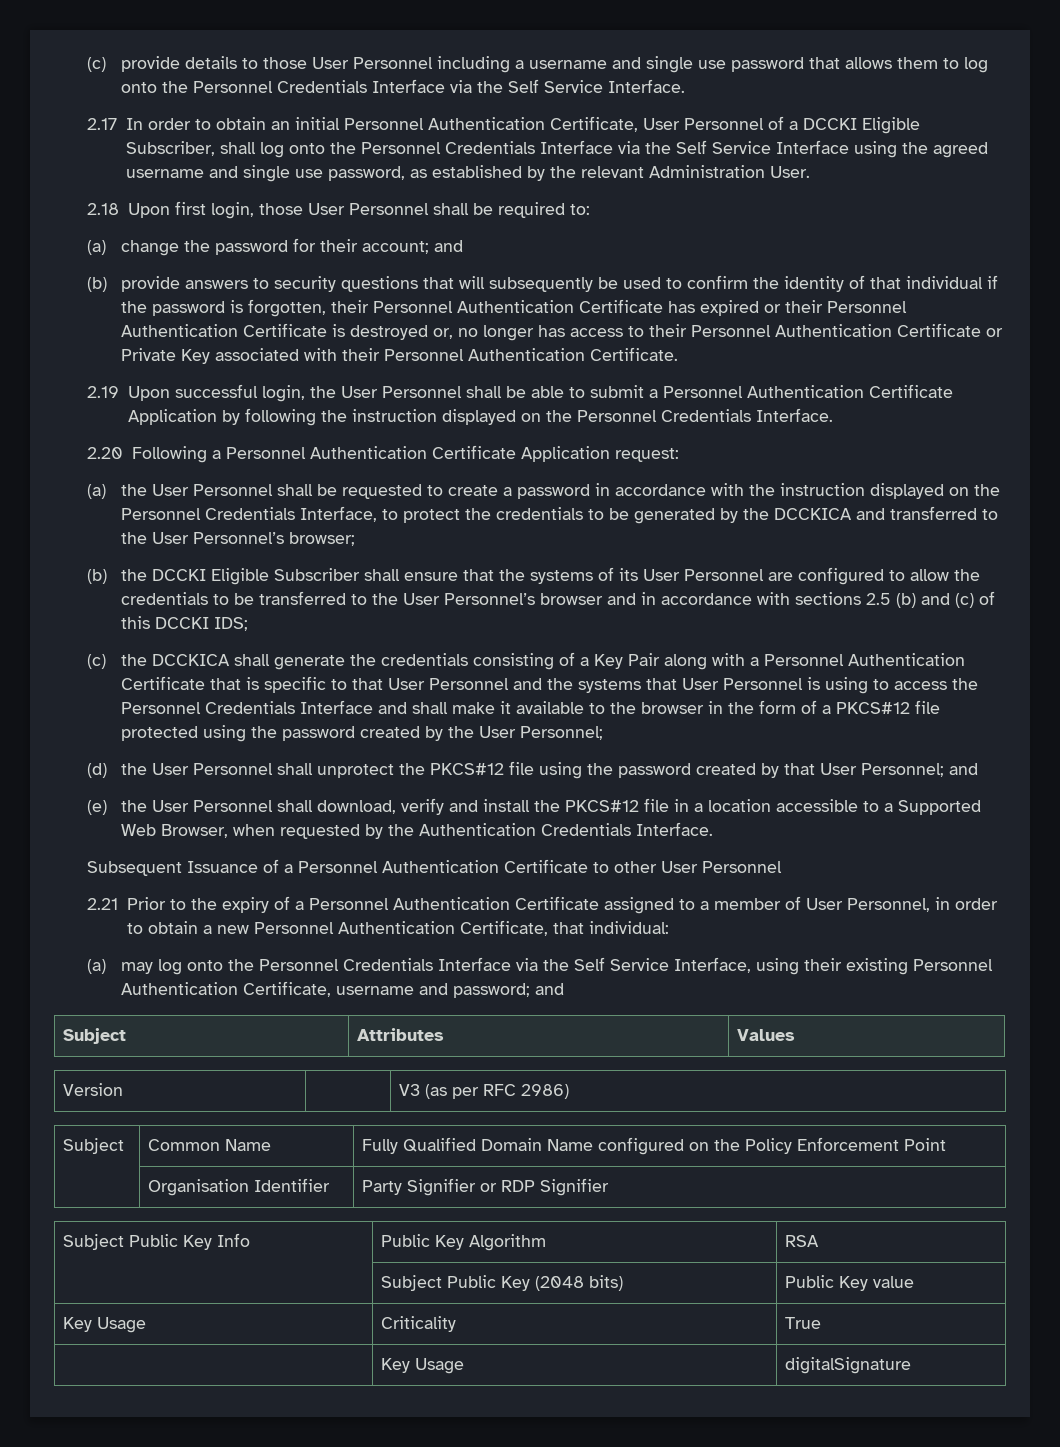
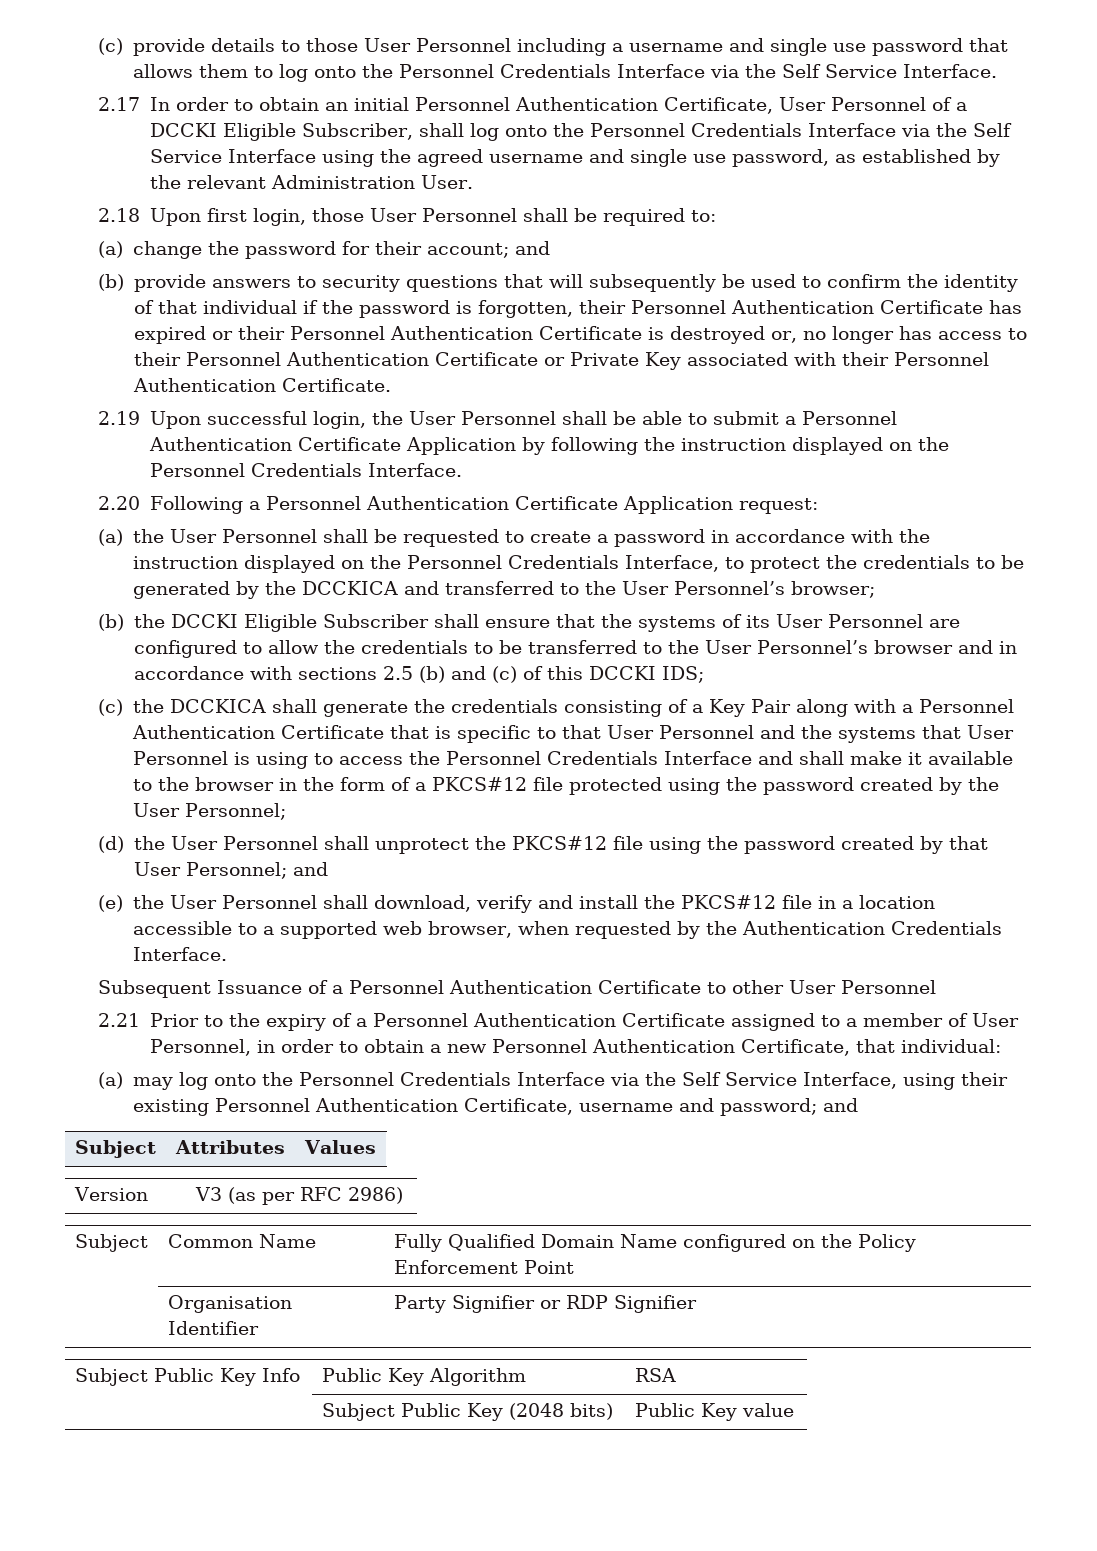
[897,800,981,815] [120,824,228,838] Supported Web Browser, -> [279,921,512,939] supported web browser,
[63,1317,147,1333] [381,1316,457,1332] [785,1317,822,1329] [381,1358,465,1374] [785,1357,912,1374] // Key Usage | Criticality | True // | Key Usage | digitalSignature -> (794, 1410) none

